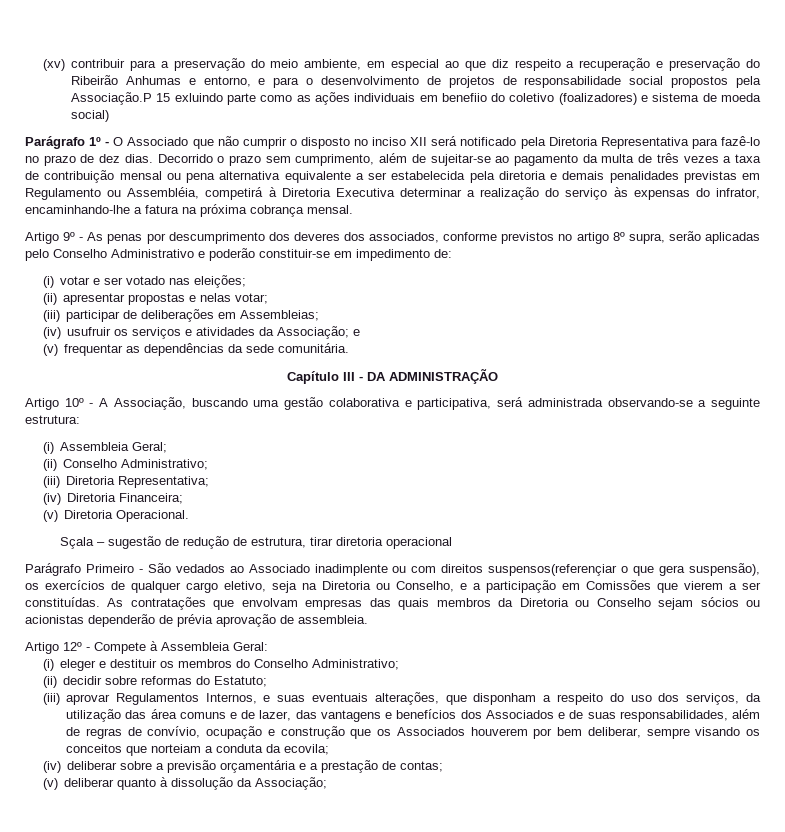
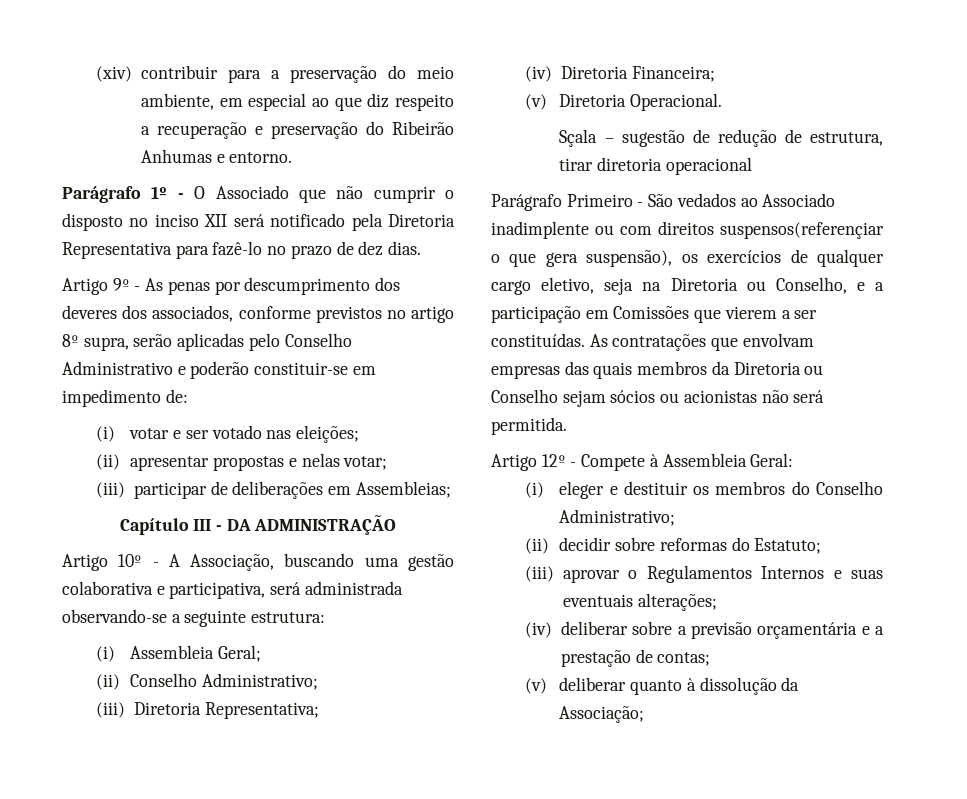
[42,59,65,71] (xv) -> [96,66,133,82] (xiv)
[203,76,762,88] [71,92,761,105] [71,110,110,122] entorno, e para o desenvolvimento de projetos de responsabilidade social propostos pela Associação.P 15 exluindo parte como as ações individuais em benefiio do coletivo (foalizadores) e sistema de moeda social) -> [229,152,293,163] entorno.
[157,153,761,166] [25,170,760,183] [25,187,760,200] [25,204,353,217] Decorrido o prazo sem cumprimento, além de sujeitar-se ao pagamento da multa de três vezes a taxa de contribuição mensal ou pena alternativa equivalente a ser estabelecida pela diretoria e demais penalidades previstas em Regulamento ou Assembléia, competirá à Diretoria Executiva determinar a realização do serviço às expensas do infrator, encaminhando-lhe a fatura na próxima cobrança mensal. -> (422, 248) none
[42,326,361,339] [42,343,350,356] // (iv) usufruir os serviços e atividades da Associação; e // (v) frequentar as dependências da sede comunitária. -> (451, 489) none
[88,614,368,627] dependerão de prévia aprovação de assembleia. -> [761,390,825,403] [491,417,567,435] não será permitida.
[115,692,762,705] [66,709,760,722] [66,726,760,739] [66,744,330,756] Regulamentos Internos, e suas eventuais alterações, que disponham a respeito do uso dos serviços, da utilização das área comuns e de lazer, das vantagens e benefícios dos Associados e de suas responsabilidades, além de regras de convívio, ocupação e construção que os Associados houverem por bem deliberar, sempre visando os conceitos que norteiam a conduta da ecovila; -> [628,565,883,583] [562,593,717,611] o Regulamentos Internos e suas eventuais alterações;

